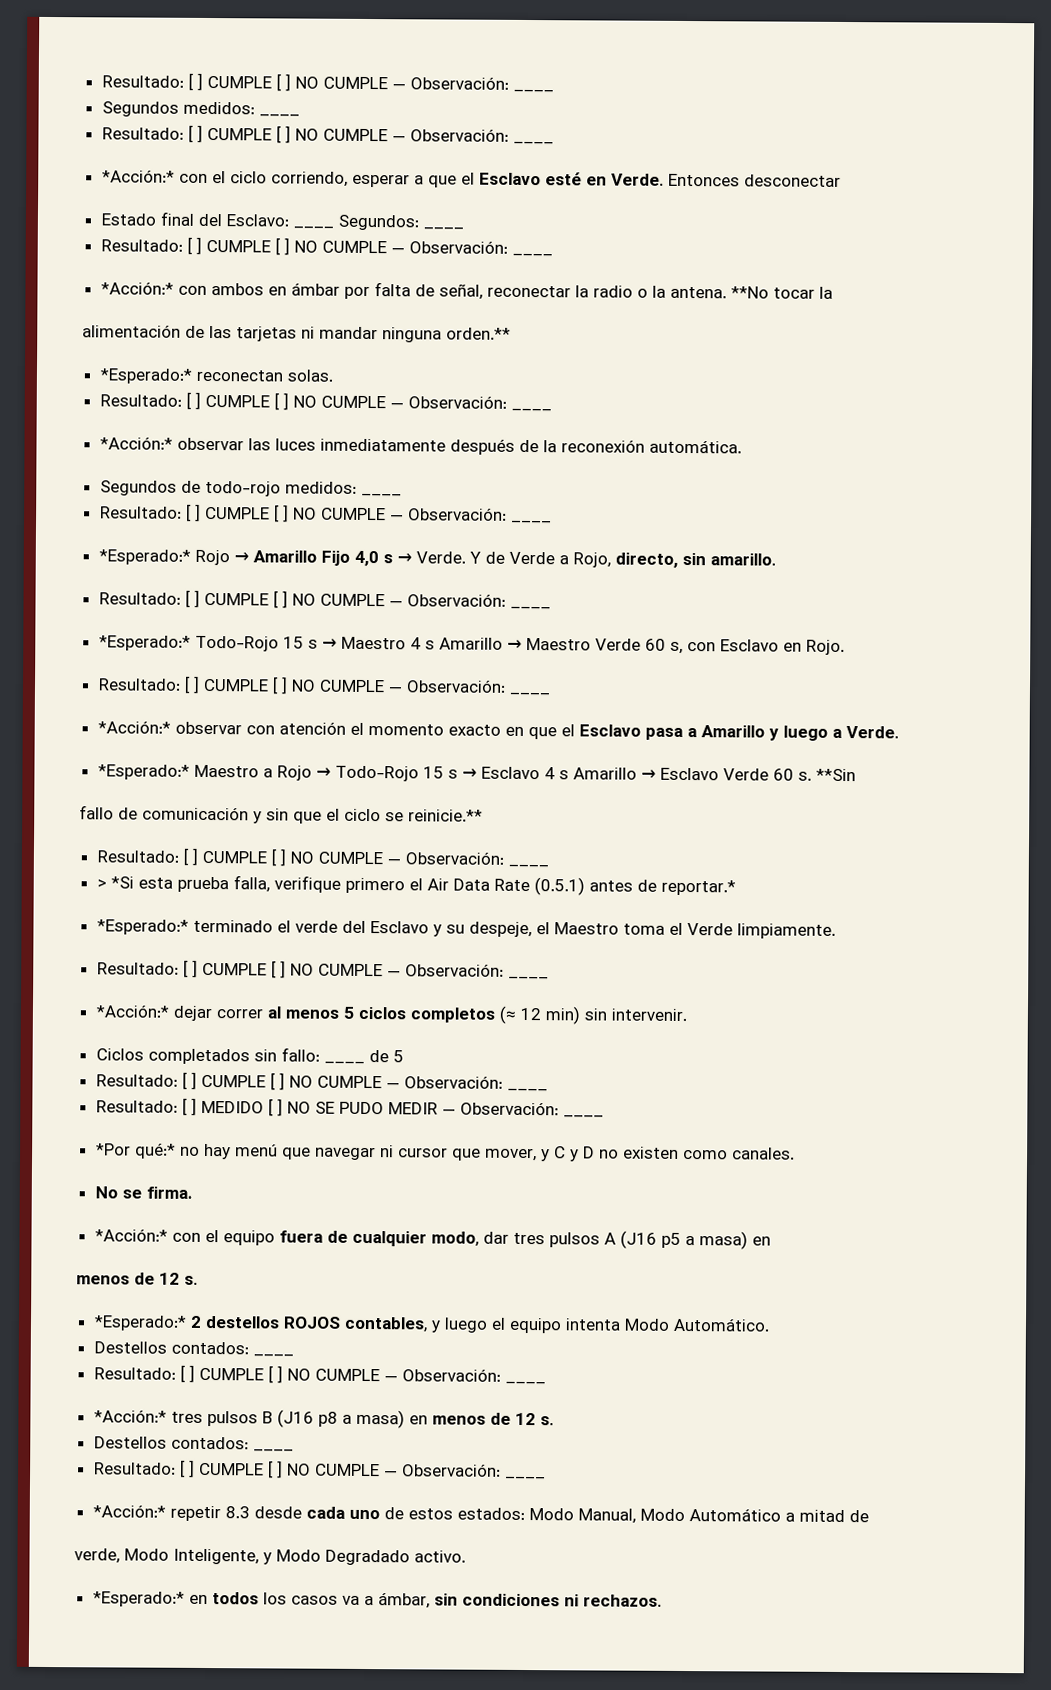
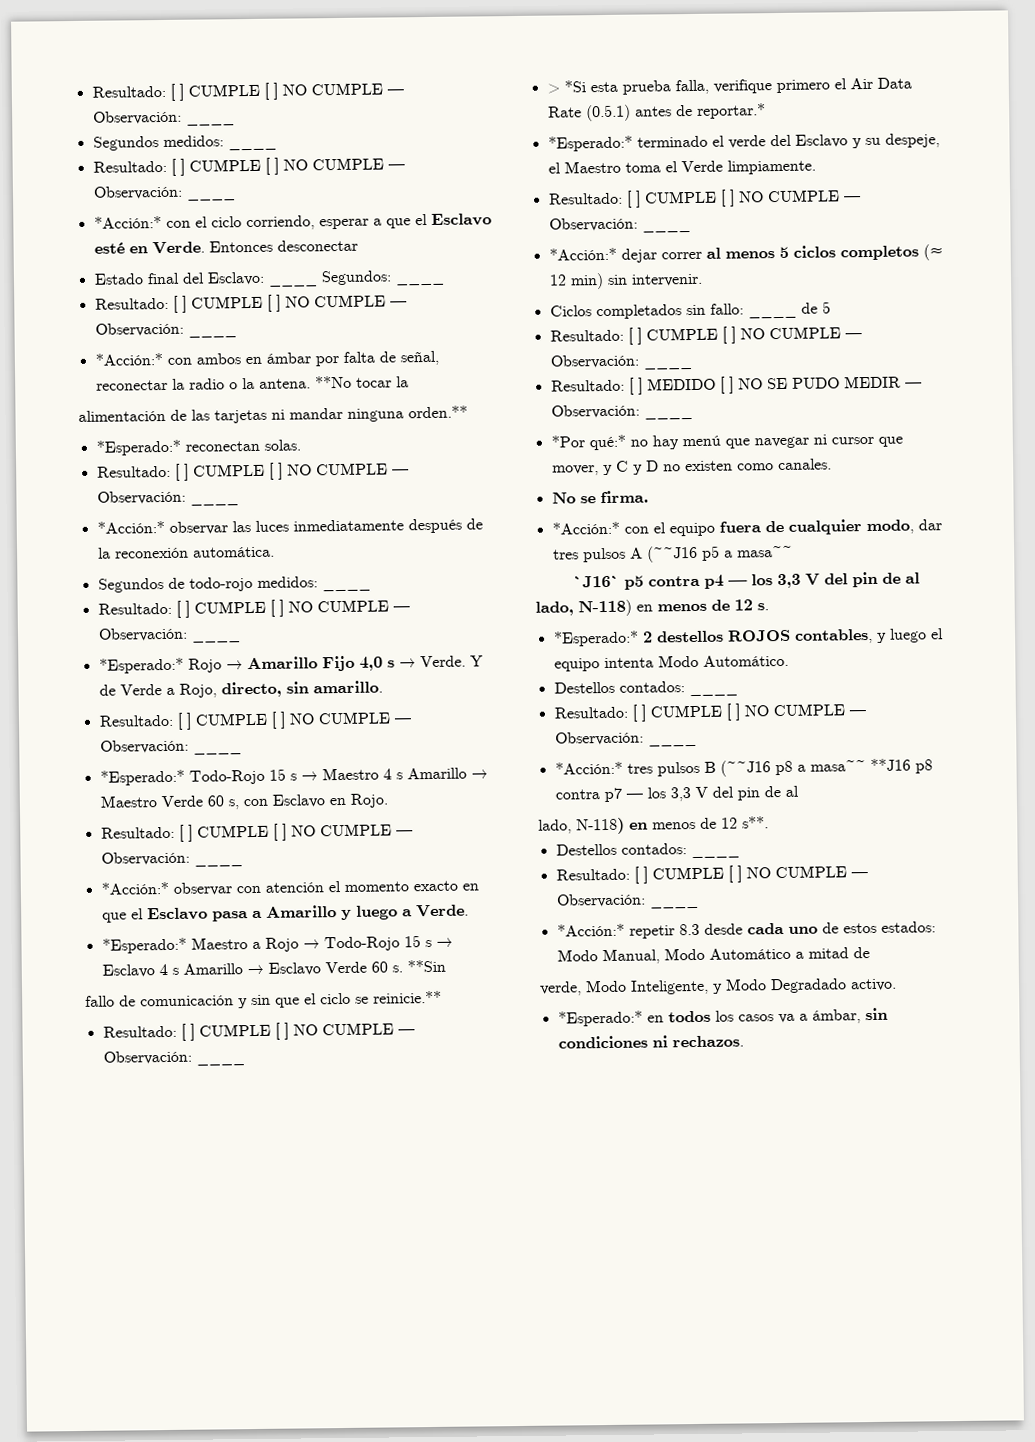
[619,1230,657,1249] (J16 -> [646,545,698,563] (~~J16
[698,1231,771,1250] masa) en // -> [736,545,793,558] [573,571,921,590] [535,599,653,617] masa~~ // `J16` p5 contra p4 — los 3,3 V del pin de al lado, N-118) en
[276,1409,314,1428] (J16 -> [719,760,771,777] (~~J16
[355,1409,554,1429] masa) en menos de 12 s. -> [809,758,933,774] [554,785,799,803] [538,816,769,835] masa~~ **J16 p8 contra p7 — los 3,3 V del pin de al // lado, N-118) en menos de 12 s**.

